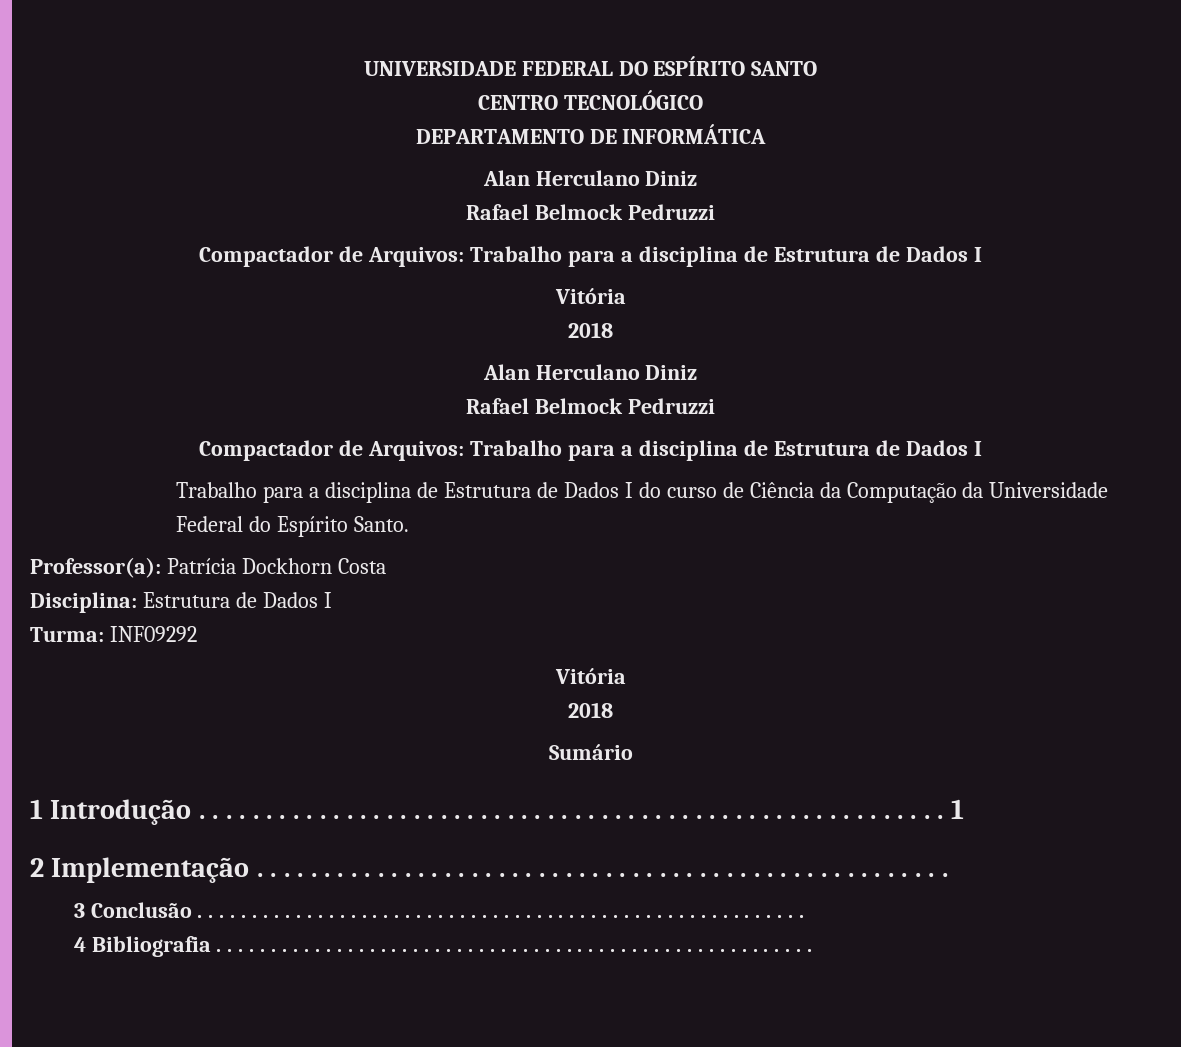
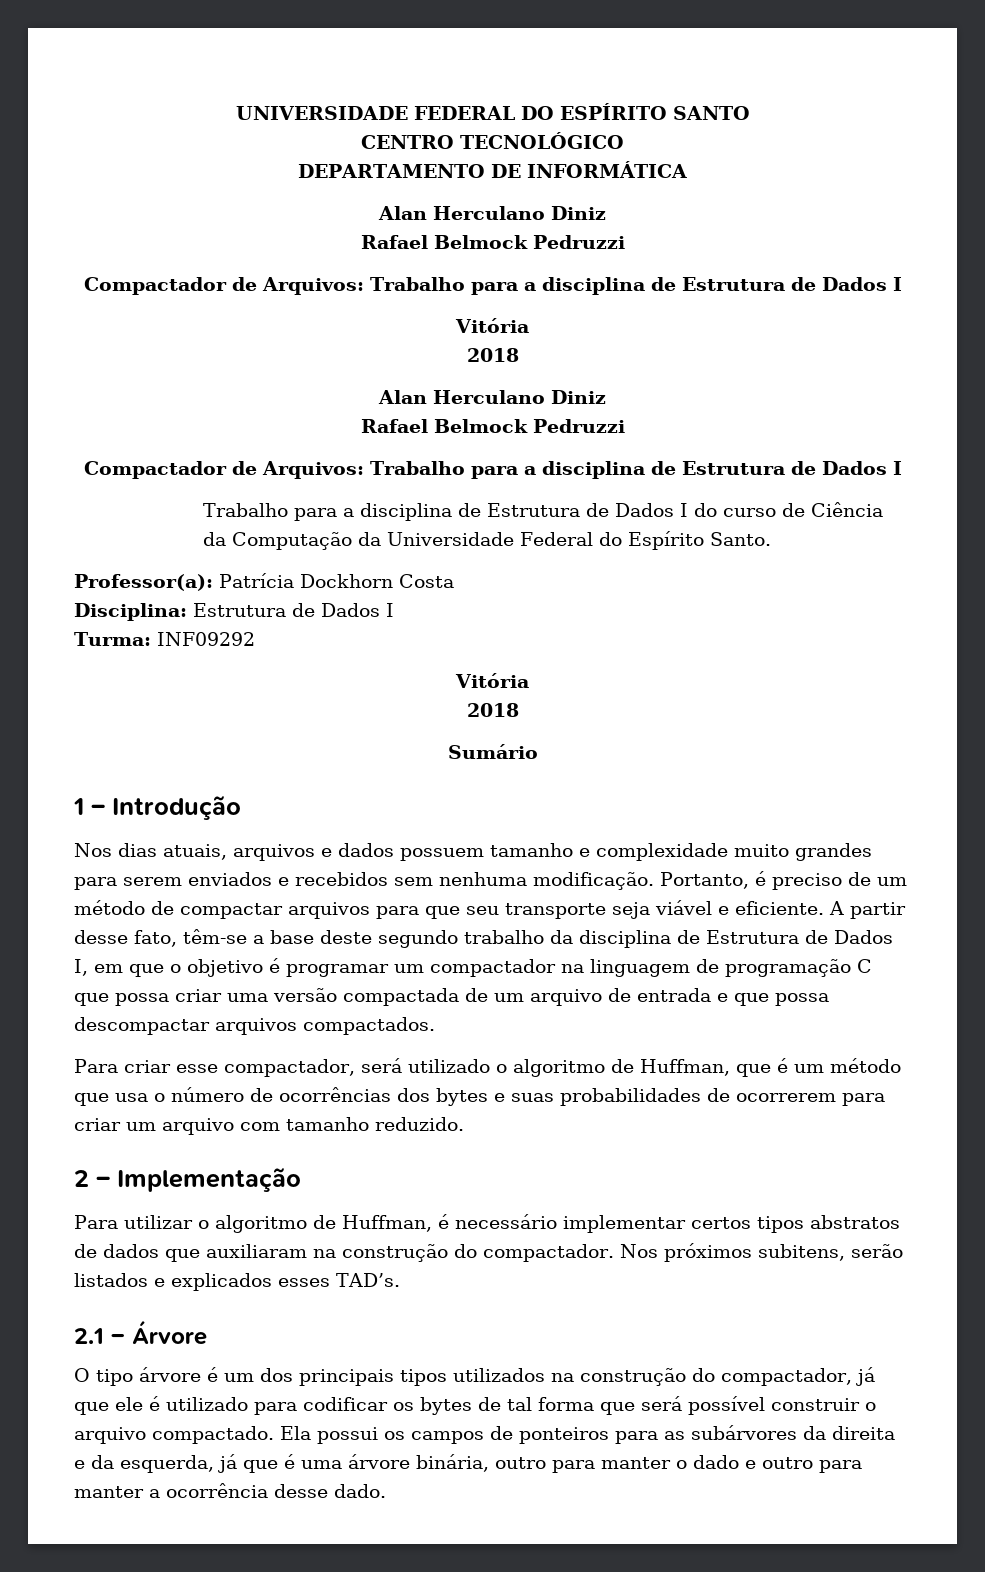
(43, 809) none -> [91,804,105,815] –
[198,799,964,819] . . . . . . . . . . . . . . . . . . . . . . . . . . . . . . . . . . . . . . . . . . . . . . . . . . . . . . . . 1 -> [74,843,872,861] [74,871,907,890] [74,900,906,919] [74,929,893,948] [74,958,872,977] [74,988,829,1006] [74,1017,435,1035] [74,1058,901,1077] [74,1087,885,1106] [74,1117,464,1135] // Nos dias atuais, arquivos e dados possuem tamanho e complexidade muito grandes para serem enviados e recebidos sem nenhuma modificação. Portanto, é preciso de um método de compactar arquivos para que seu transporte seja viável e eficiente. A partir desse fato, têm-se a base deste segundo trabalho da disciplina de Estrutura de Dados I, em que o objetivo é programar um compactador na linguagem de programação C que possa criar uma versão compactada de um arquivo de entrada e que possa descompactar arquivos compactados. // Para criar esse compactador, será utilizado o algoritmo de Huffman, que é um método que usa o número de ocorrências dos bytes e suas probabilidades de ocorrerem para criar um arquivo com tamanho reduzido.
(44, 867) none -> [96,1176,110,1187] –
[256,873,948,877] [73,902,805,918] [73,936,813,957] . . . . . . . . . . . . . . . . . . . . . . . . . . . . . . . . . . . . . . . . . . . . . . . . . . . . // 3 Conclusão . . . . . . . . . . . . . . . . . . . . . . . . . . . . . . . . . . . . . . . . . . . . . . . . . . . . . . . . // 4 Bibliografia . . . . . . . . . . . . . . . . . . . . . . . . . . . . . . . . . . . . . . . . . . . . . . . . . . . . . . . -> [74,1214,900,1233] [74,1243,903,1262] [74,1273,400,1291] [74,1320,207,1345] [74,1367,875,1386] [74,1396,876,1415] [74,1425,895,1444] [74,1454,862,1473] [74,1483,386,1498] // Para utilizar o algoritmo de Huffman, é necessário implementar certos tipos abstratos de dados que auxiliaram na construção do compactador. Nos próximos subitens, serão listados e explicados esses TAD’s. // 2.1 – Árvore // O tipo árvore é um dos principais tipos utilizados na construção do compactador, já que ele é utilizado para codificar os bytes de tal forma que será possível construir o arquivo compactado. Ela possui os campos de ponteiros para as subárvores da direita e da esquerda, já que é uma árvore binária, outro para manter o dado e outro para manter a ocorrência desse dado.

